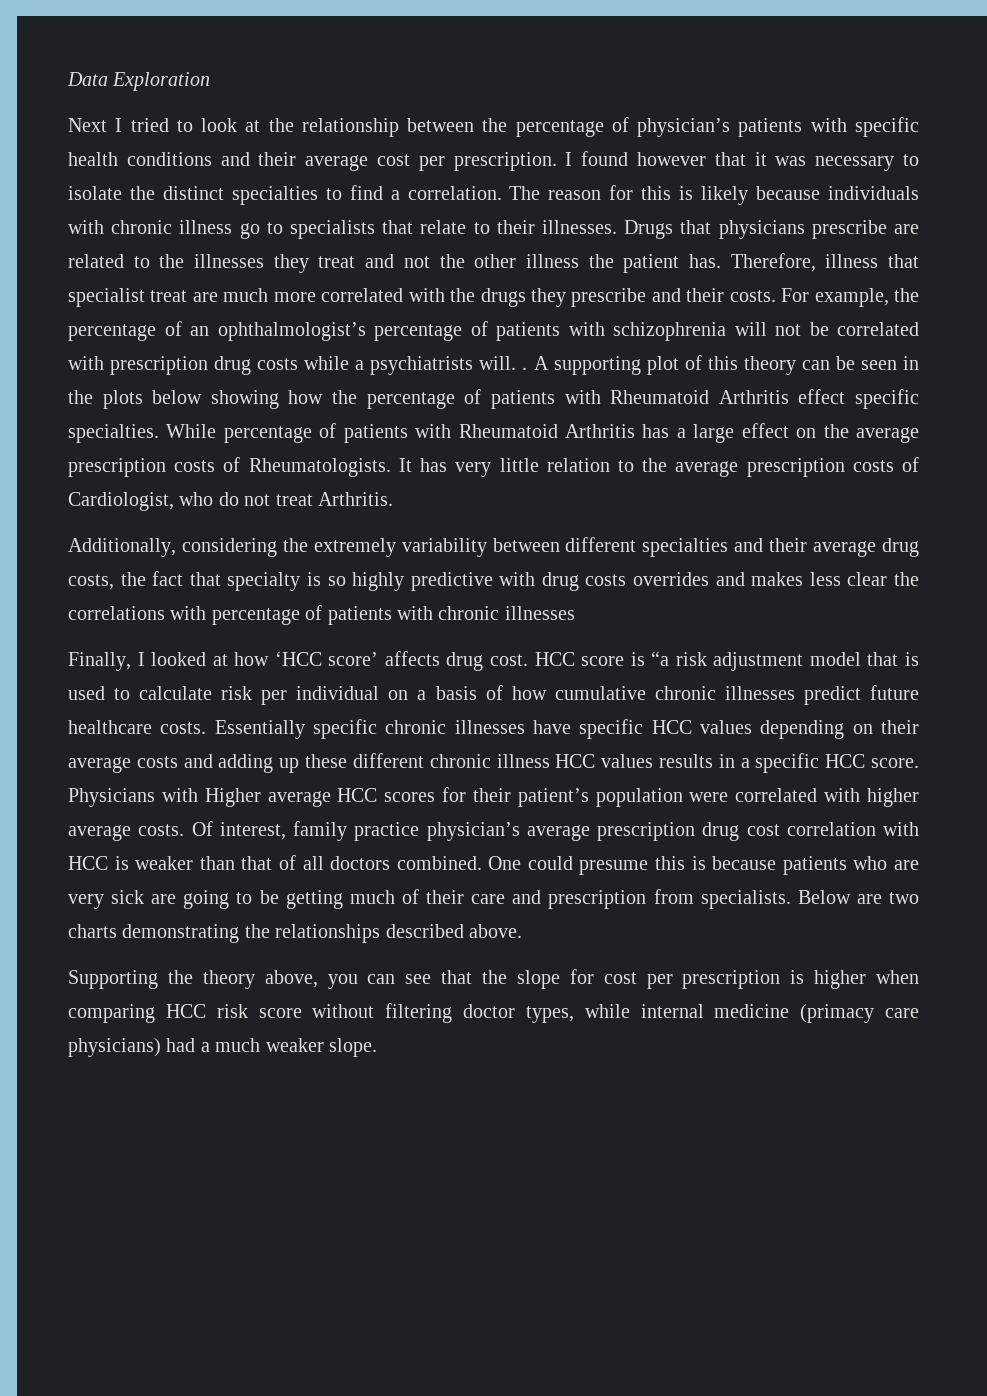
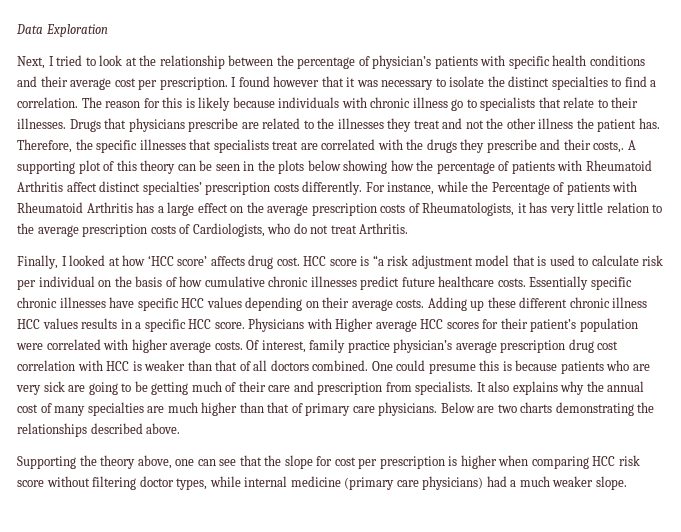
[68,118,107,132] Next -> [17,56,45,69] Next,
[825,254,919,268] [68,288,316,307] illness that specialist treat are much more -> [75,139,318,153] the specific illnesses that specialists treat are
[729,288,919,307] [68,321,919,341] [68,356,528,375] costs. For example, the percentage of an ophthalmologist’s percentage of patients with schizophrenia will not be correlated with prescription drug costs while a psychiatrists will. . -> [593,141,625,153] costs,.
[798,389,920,409] [68,424,312,443] effect specific specialties. While percentage -> [66,181,550,195] affect distinct specialties’ prescription costs differently. For instance, while the Percentage
[248,458,412,477] Rheumatologists. It -> [422,202,527,216] Rheumatologists, it
[68,492,174,511] Cardiologist, -> [192,223,265,237] Cardiologists,
[68,537,919,557] [68,571,920,591] [68,605,575,625] // Additionally, considering the extremely variability between different specialties and their average drug costs, the fact that specialty is so highly predictive with drug costs overrides and makes less clear the correlations with percentage of patients with chronic illnesses -> (409, 228) none
[417,690,427,700] a -> [114,276,132,287] the
[136,754,274,773] costs and adding -> [396,297,467,311] costs. Adding
(791, 899) none -> [476,381,645,395] [17,402,438,416] It also explains why the annual cost of many specialties are much higher than that of primary care physicians.
[327,974,358,989] you -> [175,459,195,466] one
[800,1004,875,1023] (primacy -> [344,477,395,490] (primary

